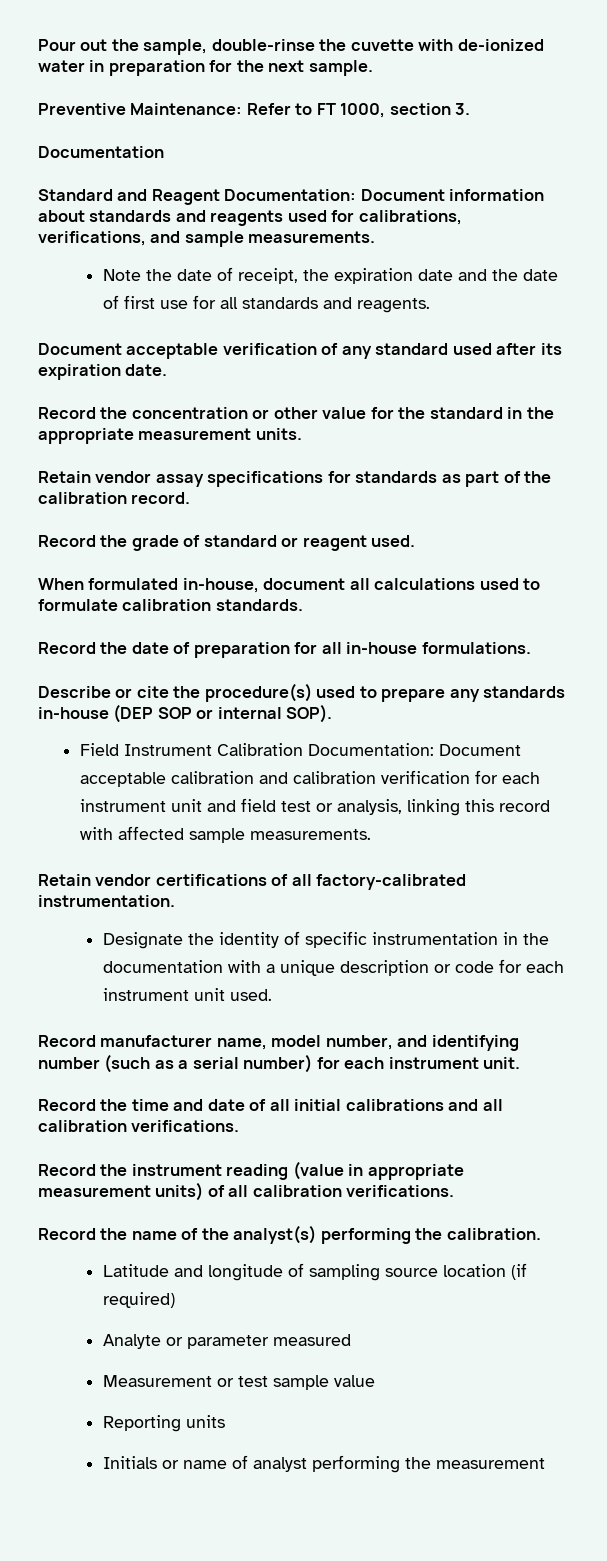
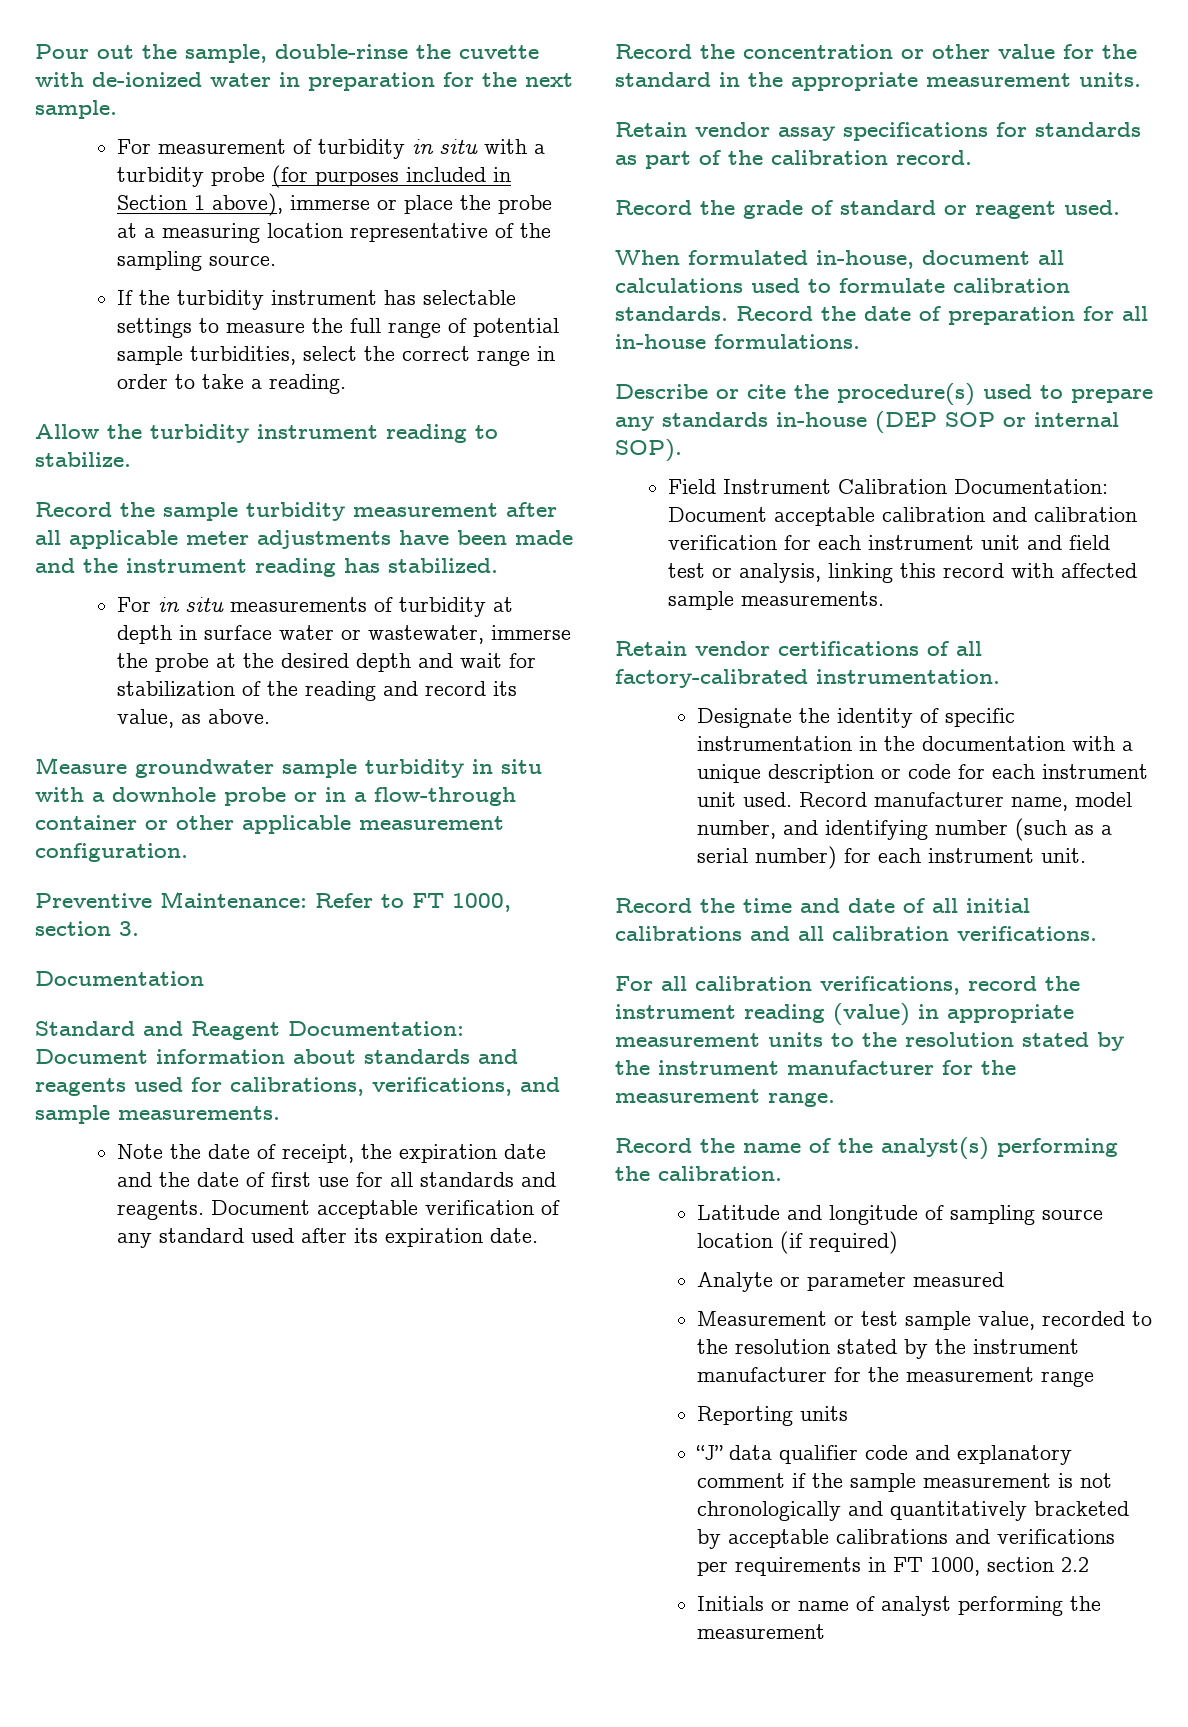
(373, 68) none -> [117,139,546,159] [117,165,512,188] [117,193,553,216] [117,223,552,243] [117,251,277,271] [117,290,517,310] [117,318,560,338] [117,346,556,366] [117,374,347,394] [35,424,498,443] [35,452,131,467] [35,502,557,521] [35,530,573,549] [35,558,498,577] [117,597,514,617] [117,625,572,644] [117,653,537,672] [117,681,518,701] [117,709,271,728] [35,757,542,778] [35,787,516,806] [35,815,504,834] [35,843,188,862] // For measurement of turbidity in situ with a turbidity probe (for purposes included in Section 1 above), immerse or place the probe at a measuring location representative of the sampling source. // If the turbidity instrument has selectable settings to measure the full range of potential sample turbidities, select the correct range in order to take a reading. // Allow the turbidity instrument reading to stabilize. // Record the sample turbidity measurement after all applicable meter adjustments have been made and the instrument reading has stabilized. // For in situ measurements of turbidity at depth in surface water or wastewater, immerse the probe at the desired depth and wait for stabilization of the reading and record its value, as above. // Measure groundwater sample turbidity in situ with a downhole probe or in a flow-through container or other applicable measurement configuration.
(430, 305) // -> (205, 1210) none
(303, 605) // -> (728, 313) none
(272, 995) // -> (793, 799) none
[38,1161,344,1180] Record the instrument reading (value -> [615,976,1080,995] [615,1003,910,1026] For all calibration verifications, record the instrument reading (value)
[155,1182,455,1201] units) of all calibration verifications. -> [768,1032,1124,1051] [615,1060,1016,1075] [615,1089,835,1107] units to the resolution stated by the instrument manufacturer for the measurement range.
[333,1375,375,1387] [102,1415,225,1432] value // Reporting units -> [978,1311,1153,1330] [697,1339,1080,1359] [697,1367,1095,1387] [697,1406,849,1426] [696,1445,1073,1465] [697,1473,1113,1492] [697,1501,1130,1521] [697,1529,1116,1549] [697,1557,1090,1576] value, recorded to the resolution stated by the instrument manufacturer for the measurement range // Reporting units // “J” data qualifier code and explanatory comment if the sample measurement is not chronologically and quantitatively bracketed by acceptable calibrations and verifications per requirements in FT 1000, section 2.2

